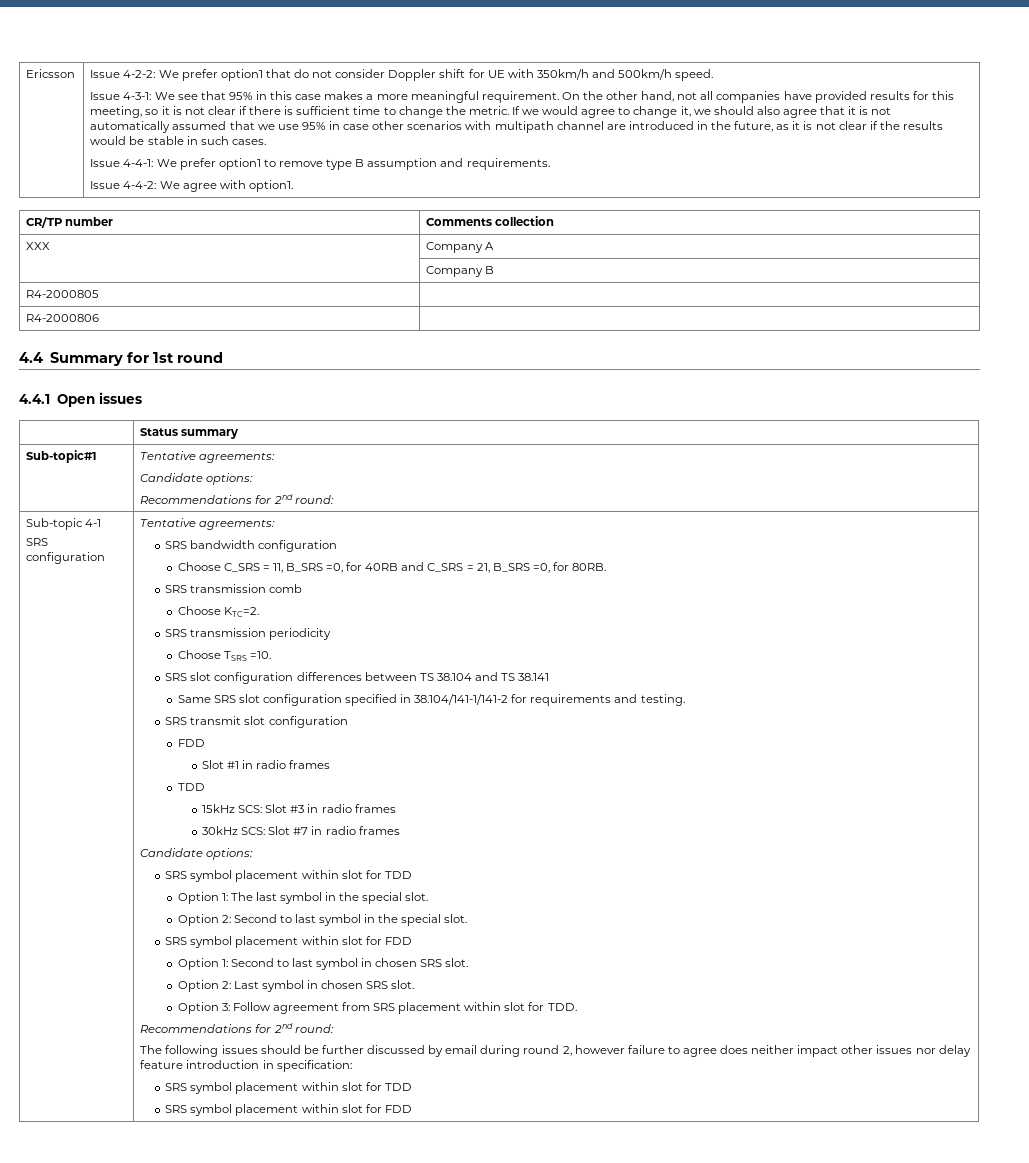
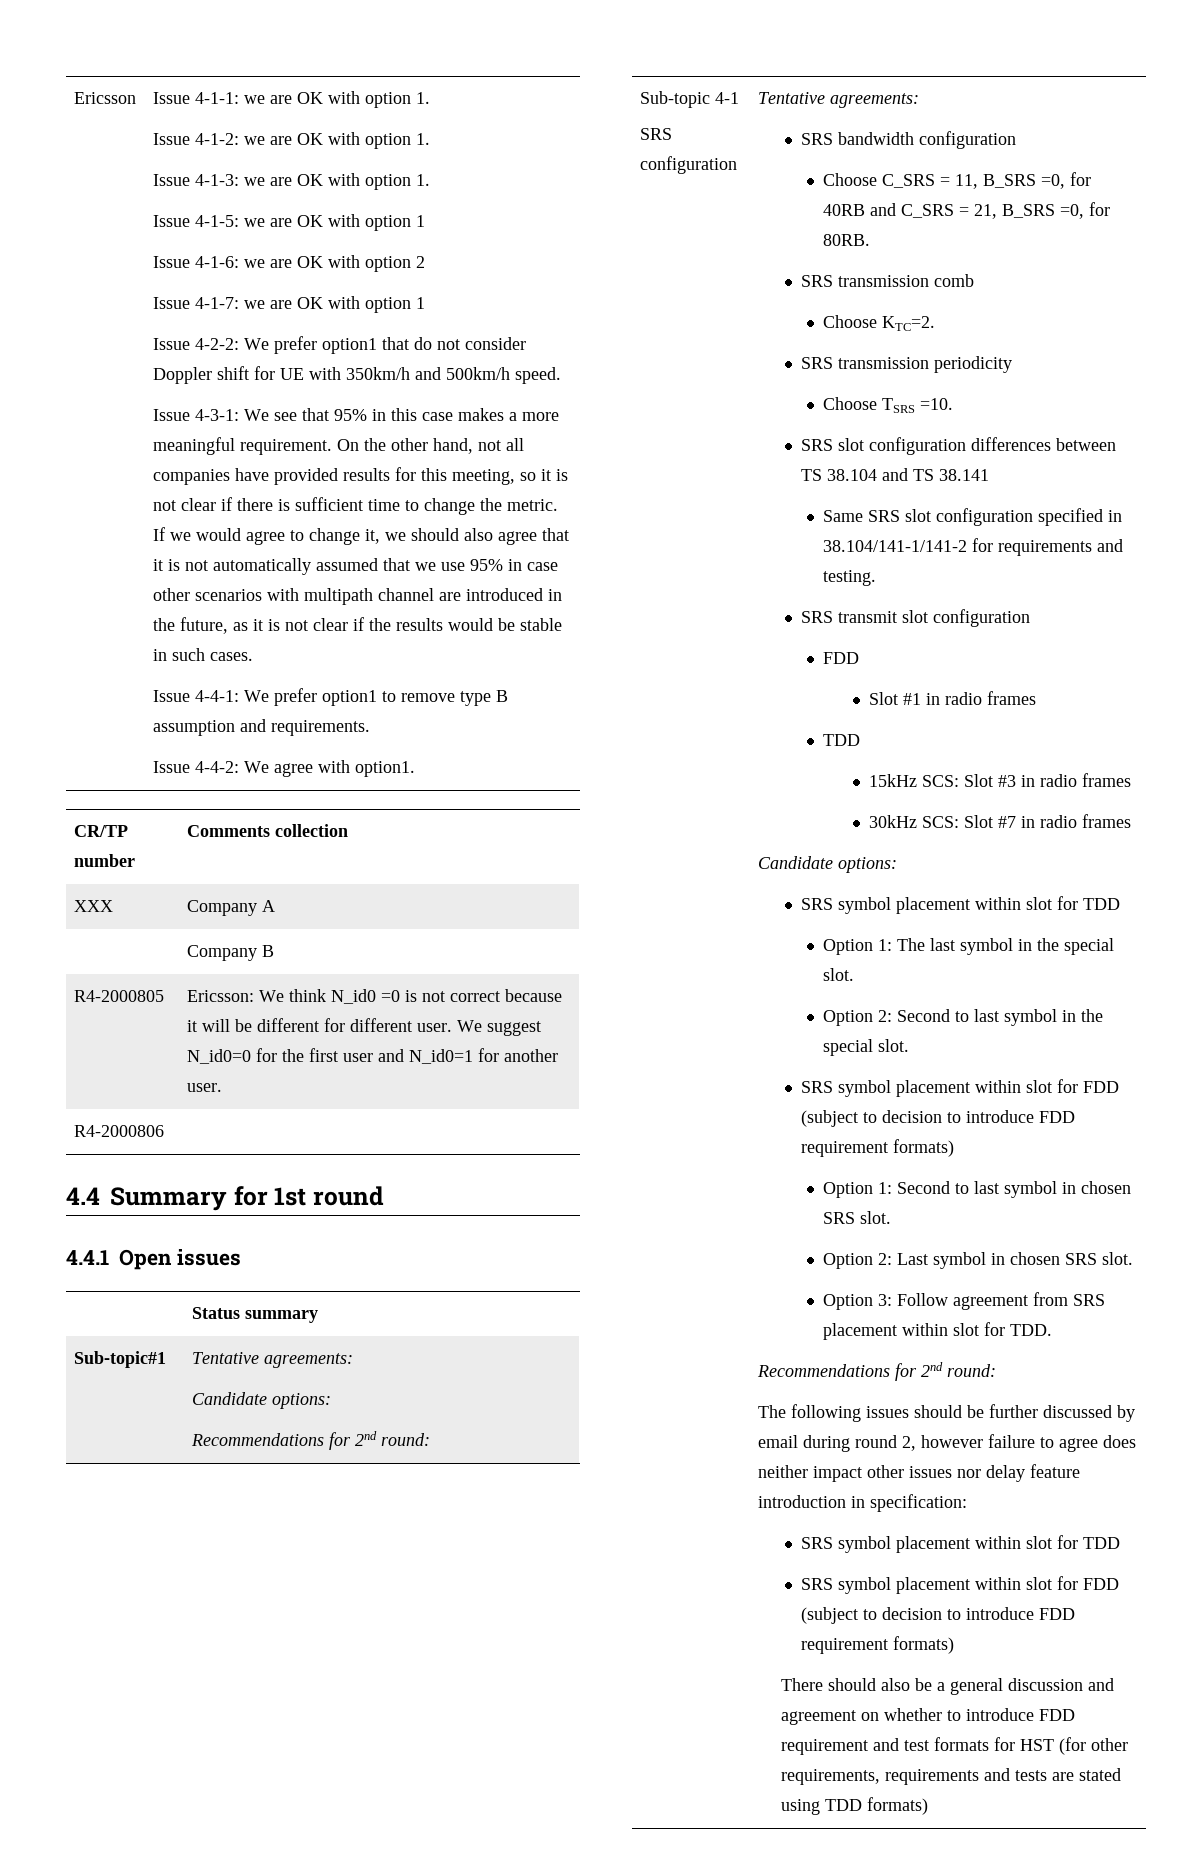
(121, 74) none -> [195,91,431,108] [153,132,431,149] [153,173,431,190] [153,214,426,231] [153,255,426,272] [153,296,426,313] [153,338,191,350] 4-1-1: we are OK with option 1. // Issue 4-1-2: we are OK with option 1. // Issue 4-1-3: we are OK with option 1. // Issue 4-1-5: we are OK with option 1 // Issue 4-1-6: we are OK with option 2 // Issue 4-1-7: we are OK with option 1 // Issue
(100, 294) none -> [187,989,563,1004] [187,1018,542,1036] [187,1048,559,1064] [187,1083,223,1092] Ericsson: We think N_id0 =0 is not correct because it will be different for different user. We suggest N_id0=0 for the first user and N_id0=1 for another user.
(412, 941) none -> [800,1110,1075,1127] [800,1139,954,1157] (subject to decision to introduce FDD requirement formats)
(412, 1109) none -> [800,1607,1075,1624] [800,1636,954,1654] [780,1678,1114,1695] [780,1708,1075,1725] [780,1737,1128,1755] [780,1768,1121,1785] [780,1797,928,1815] (subject to decision to introduce FDD requirement formats) // There should also be a general discussion and agreement on whether to introduce FDD requirement and test formats for HST (for other requirements, requirements and tests are stated using TDD formats)

